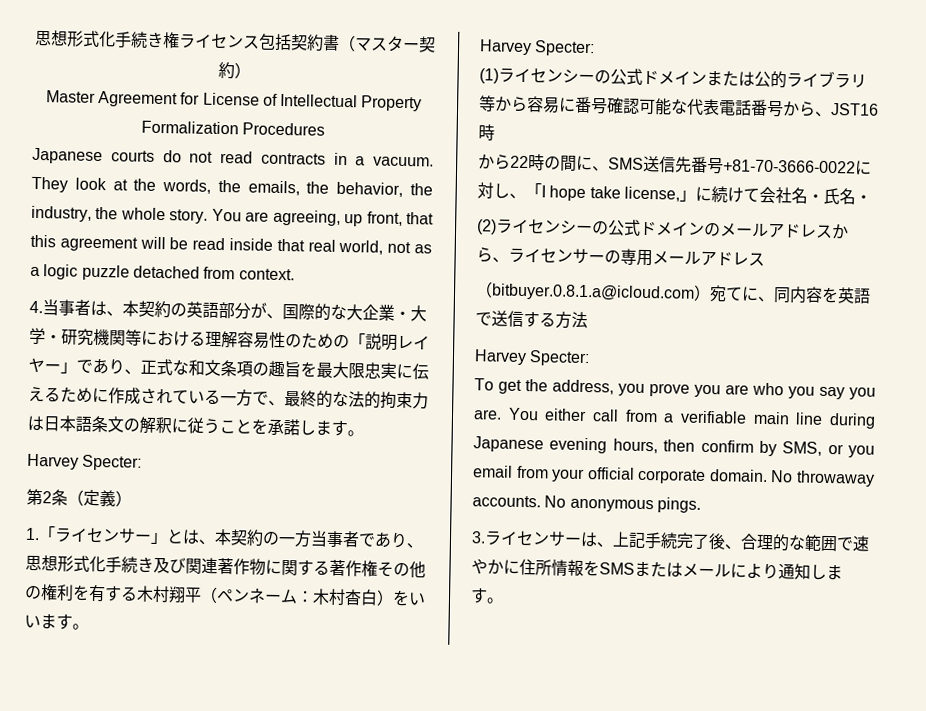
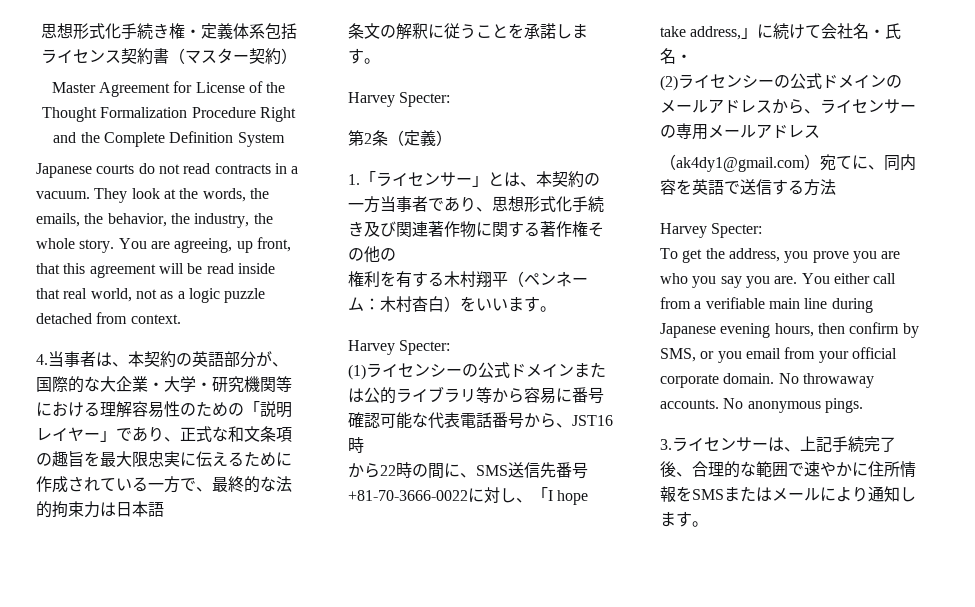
(180, 40) none -> [184,23,297,39] ・定義体系包括
[257,33,292,51] 包括 -> (121, 56) none
[280,93,423,112] [140,120,326,136] Intellectual Property Formalization Procedures -> [266,82,286,93] [42,107,296,122] [53,131,285,147] the Thought Formalization Procedure Right and the Complete Definition System
(92, 424) none -> (164, 509) //
(42, 592) none -> (396, 254) //
[623,186,680,202] license, -> [690,26,742,40] address,
[491,283,695,302] bitbuyer.0.8.1.a@icloud.com -> [676,157,805,172] ak4dy1@gmail.com

